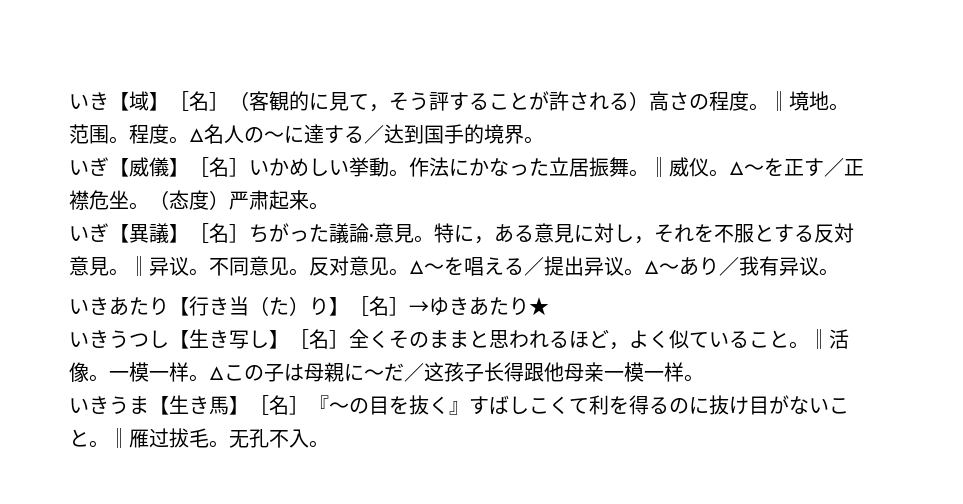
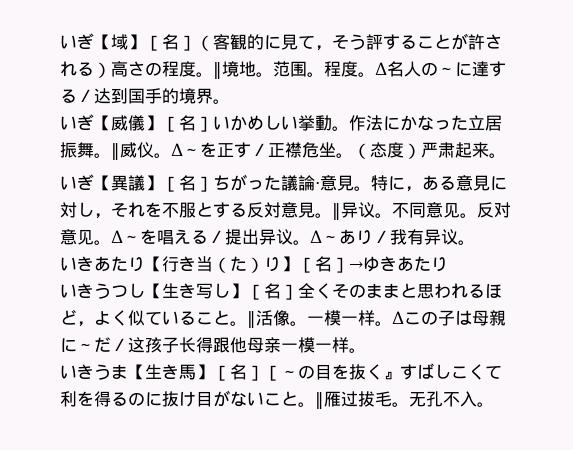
[69,92,109,110] いき -> [60,33,94,49] いぎ
[529,297,549,315] ★ -> (448, 264) none
[309,395,329,413] 『 -> [264,365,281,381] ［

